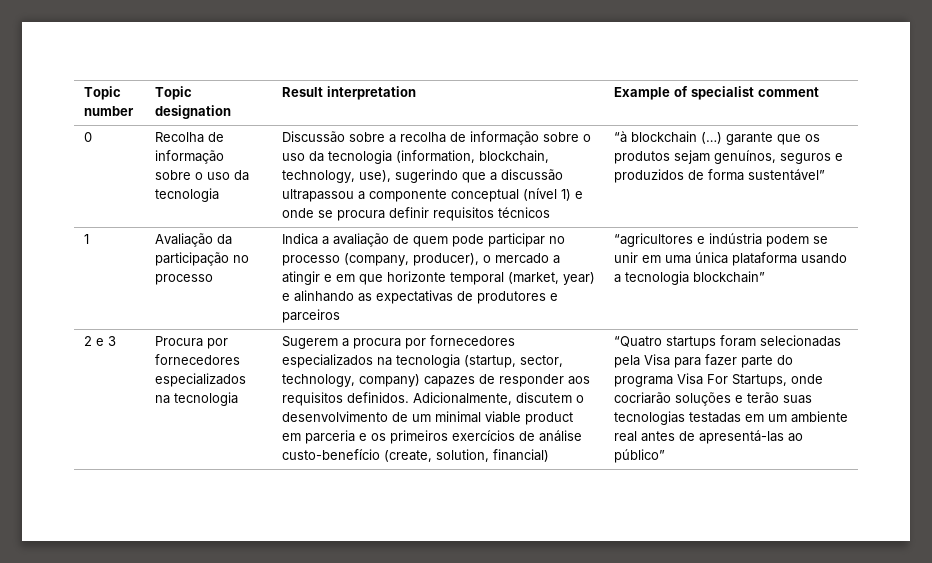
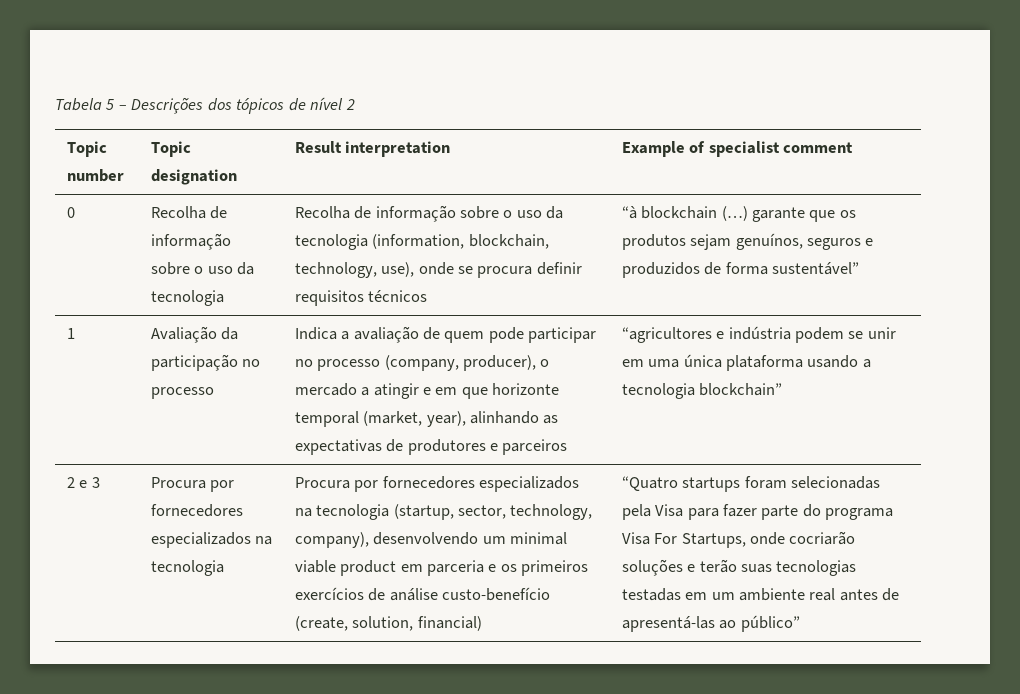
(83, 93) none -> [55,97,355,114] Tabela 5 – Descrições dos tópicos de nível 2 //
[281,131,446,143] Discussão sobre a recolha -> [294,206,350,219] Recolha
[394,169,563,183] [281,188,583,202] sugerindo que a discussão ultrapassou a componente conceptual (nível 1) e -> (415, 269) none
[562,272,595,285] [281,293,290,301] year) e -> [426,411,466,427] year),
[281,336,401,349] Sugerem a procura -> [294,477,350,489] Procura
[358,374,590,387] [281,392,584,406] [281,411,408,422] company) capazes de responder aos requisitos definidos. Adicionalmente, discutem o desenvolvimento de -> [294,532,479,548] company), desenvolvendo

